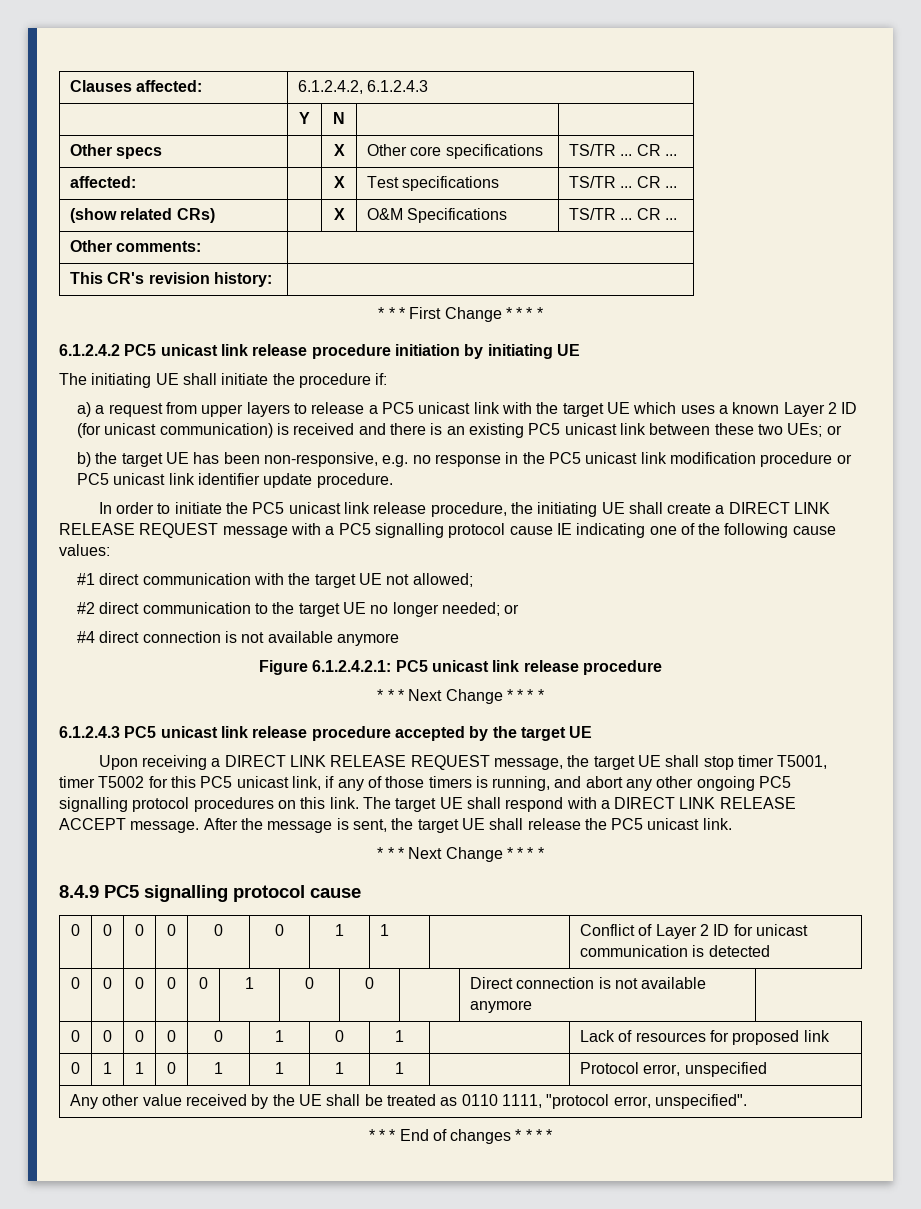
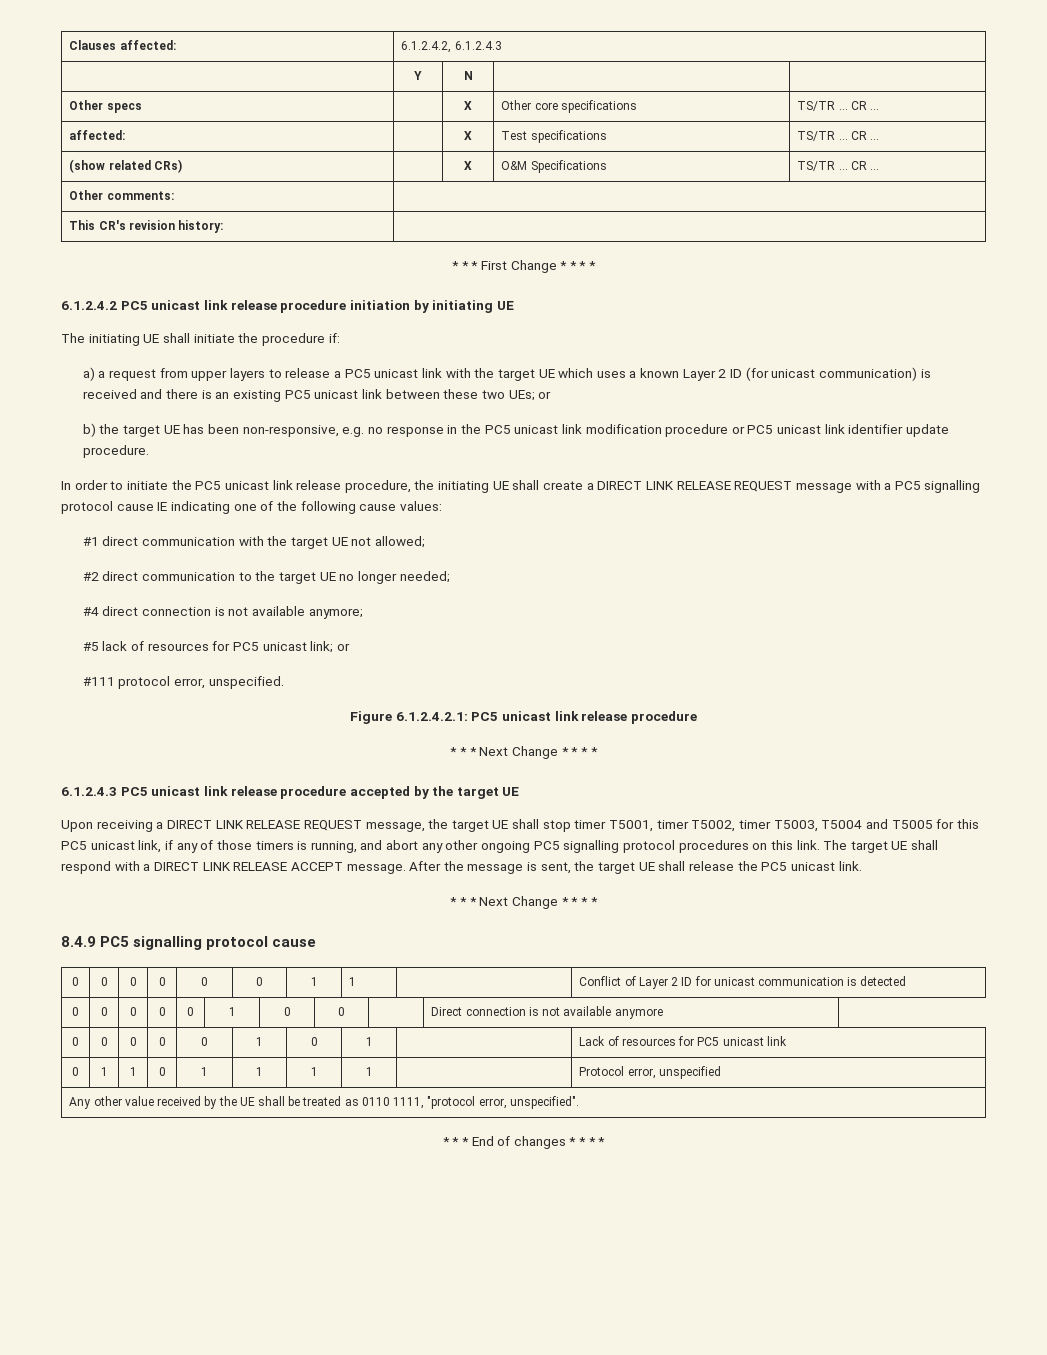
[504,604,520,614] or -> (450, 577) none
[337,633,400,646] anymore -> [308,608,363,619] [82,641,350,653] [82,676,284,689] anymore; // #5 lack of resources for PC5 unicast link; or // #111 protocol error, unspecified.
[98,776,145,788] T5002 -> [691,819,933,832] T5002, timer T5003, T5004 and T5005
[732,1030,800,1045] proposed -> [697,1037,764,1046] PC5 unicast

